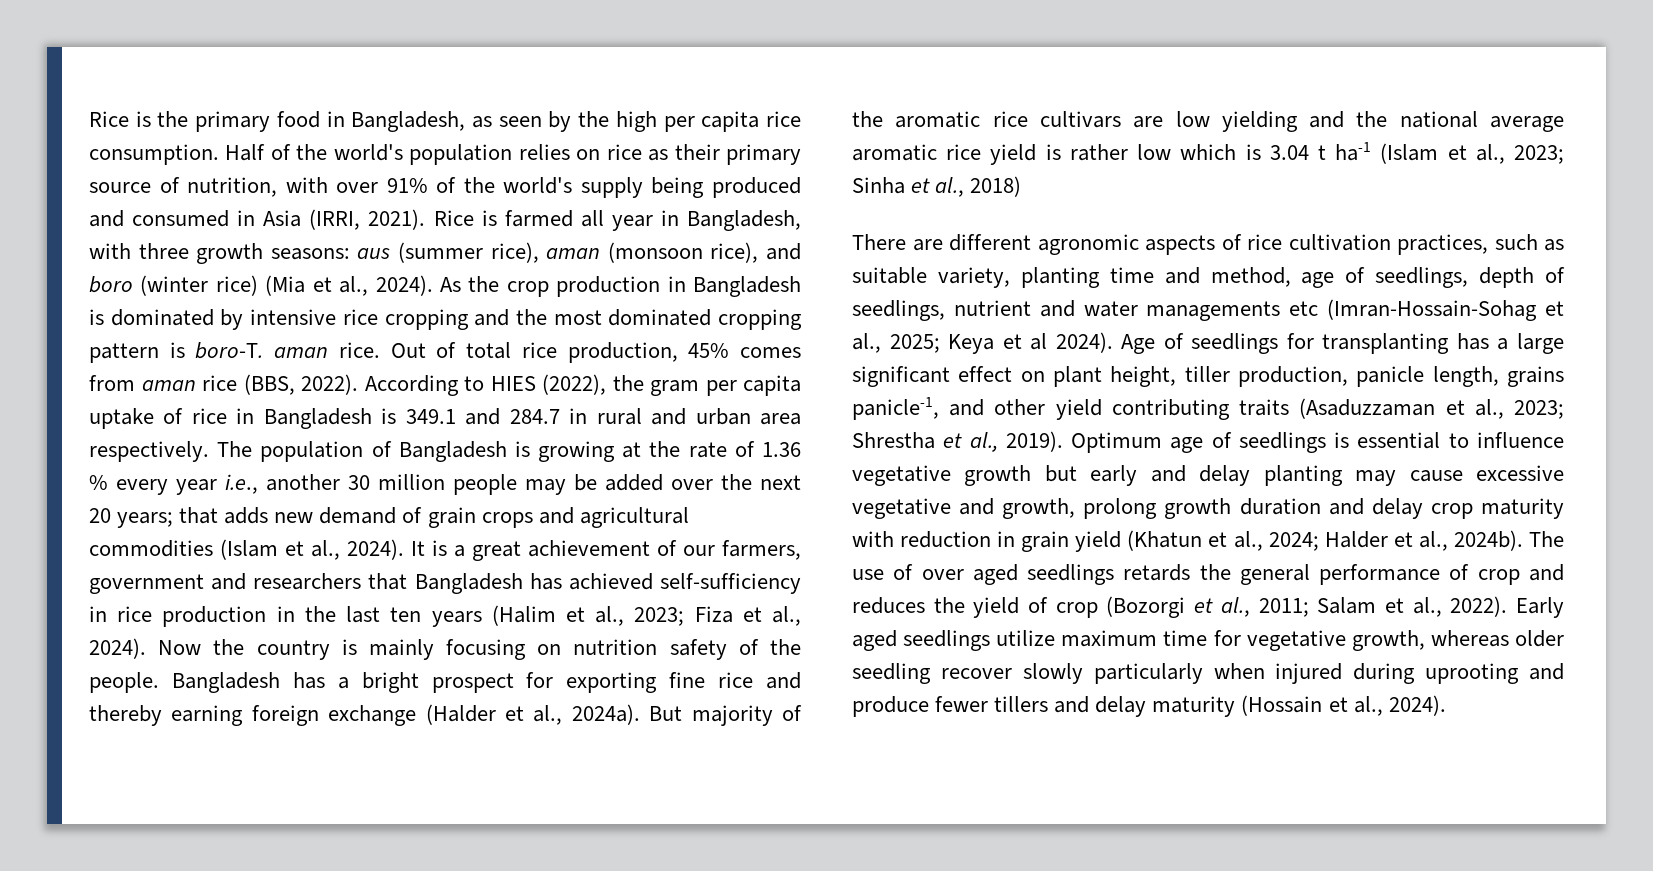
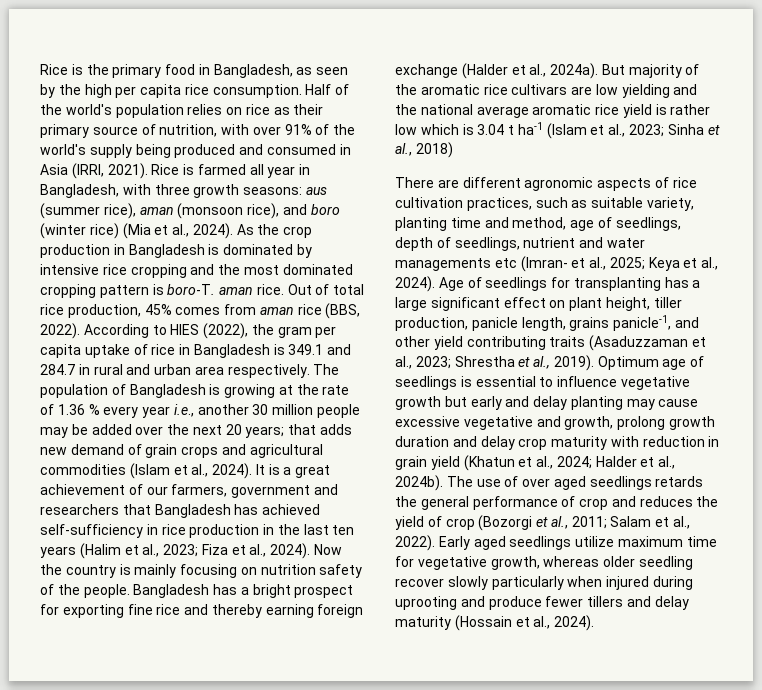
[1327,299,1538,321] (Imran-Hossain-Sohag -> [520,256,568,272] (Imran-
[1030,333,1048,350] al -> [701,257,719,270] al.,

